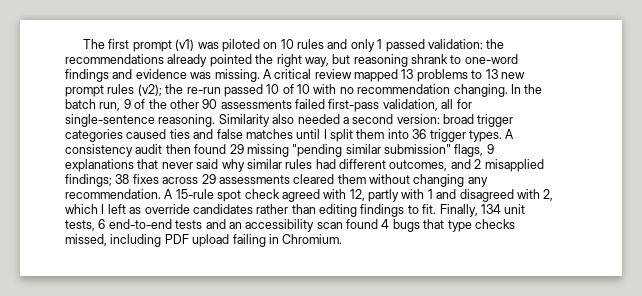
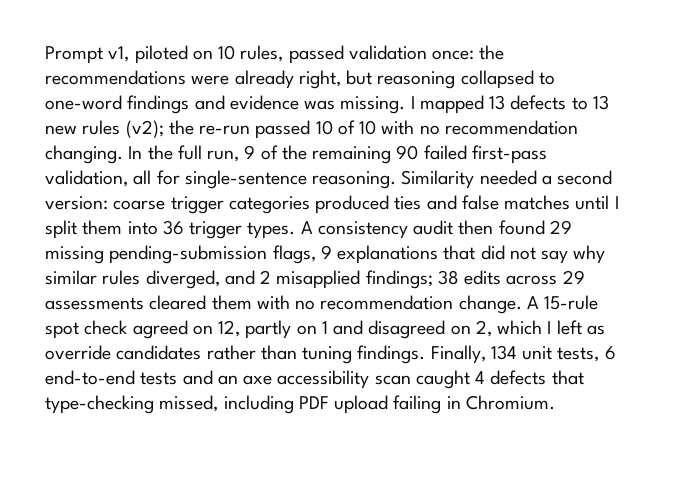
[83,39,505,52] [65,54,329,67] The first prompt (v1) was piloted on 10 rules and only 1 passed validation: the recommendations already pointed the right way, -> [45,45,505,64] [45,70,341,89] Prompt v1, piloted on 10 rules, passed validation once: the recommendations were already right,
[411,54,448,64] shrank -> [460,70,534,89] collapsed
[262,69,352,79] A critical review -> [410,96,415,109] I
[416,69,468,82] problems -> [510,95,567,110] defects
[65,85,104,97] prompt -> (77, 130) none
[65,99,96,109] batch -> [177,145,202,160] full
[169,99,292,109] other 90 assessments -> [312,145,419,164] remaining 90
[272,114,295,124] also -> (475, 179) none
[443,114,474,124] broad -> [113,200,166,210] coarse
[126,129,167,139] caused -> [315,195,390,214] produced
[292,144,451,157] "pending similar submission" -> [109,245,268,264] pending-submission
[161,159,448,172] never said why similar rules had different outcomes, -> [480,245,606,264] [45,270,220,289] did not say why similar rules diverged,
[132,174,159,184] fixes -> [464,270,502,285] edits
[369,174,488,187] [65,189,161,199] without changing any recommendation. -> [256,295,522,314] with no recommendation change.
[323,189,347,199] with -> [192,325,213,335] on
[401,189,425,199] with -> [296,325,317,335] on
[516,189,540,199] with -> [450,325,471,335] on
[319,204,437,217] editing findings to fit. -> [302,345,426,364] tuning findings.
(242, 225) none -> [243,375,273,385] axe
[346,219,515,232] found 4 bugs that type checks -> [415,370,584,389] [45,395,154,414] caught 4 defects that type-checking

